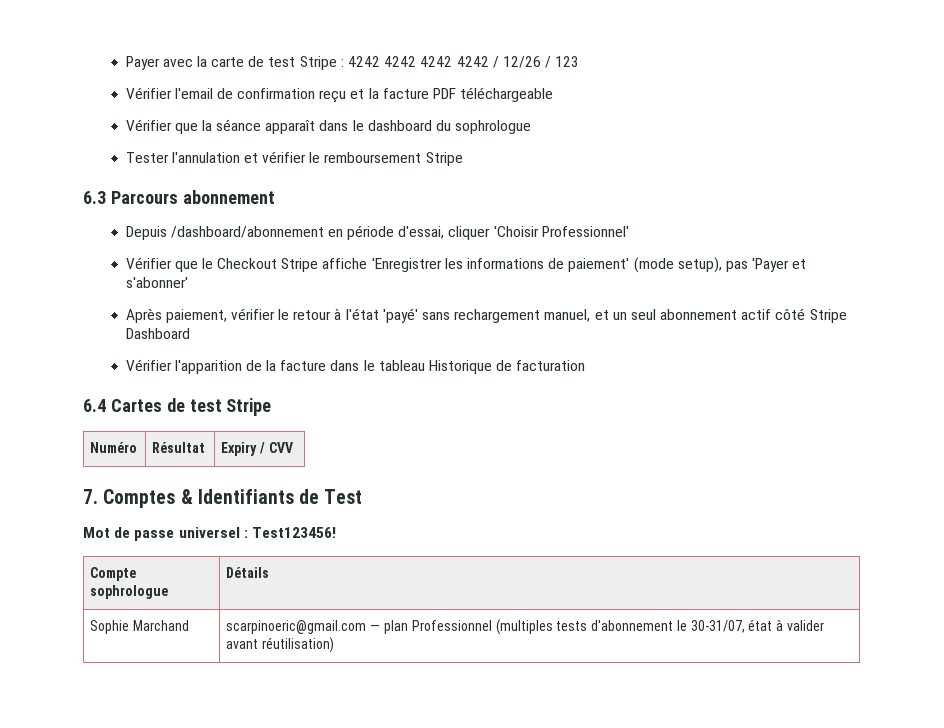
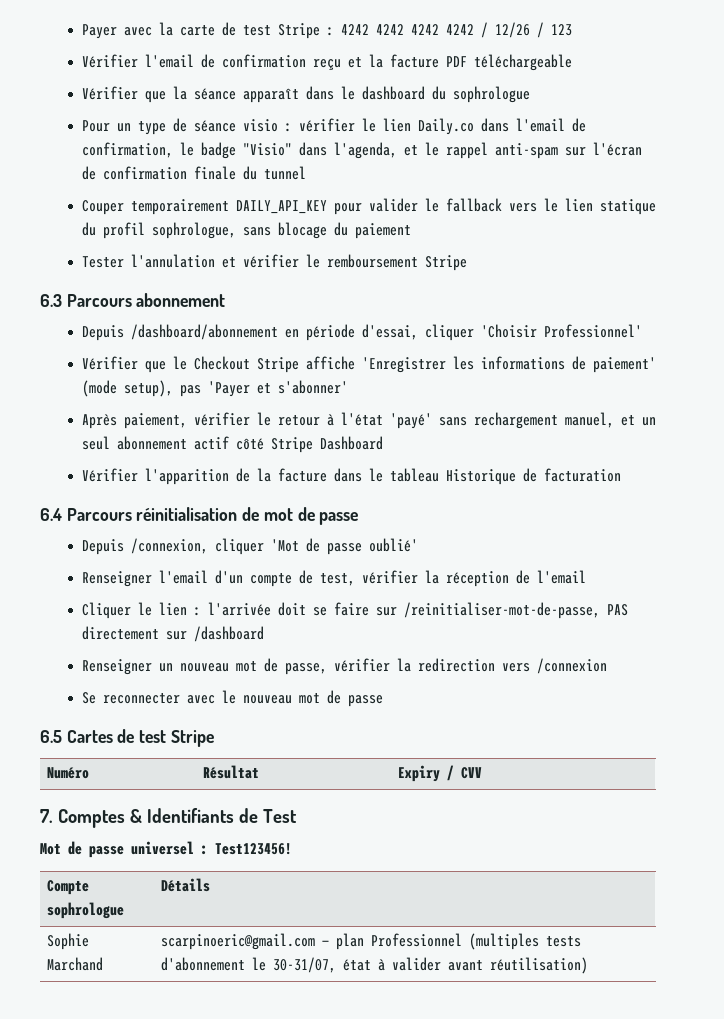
(532, 127) none -> [81,118,586,135] [81,142,642,159] [81,166,306,180] [81,198,656,215] [81,222,411,239] // Pour un type de séance visio : vérifier le lien Daily.co dans l'email de confirmation, le badge "Visio" dans l'agenda, et le rappel anti-spam sur l'écran de confirmation finale du tunnel // Couper temporairement DAILY_API_KEY pour valider le fallback vers le lien statique du profil sophrologue, sans blocage du paiement
(106, 405) none -> [66,507,359,525] [81,538,418,555] [81,570,586,587] [81,602,628,619] [81,626,264,642] [81,658,607,675] [81,690,383,707] [40,730,62,743] Parcours réinitialisation de mot de passe // Depuis /connexion, cliquer 'Mot de passe oublié' // Renseigner l'email d'un compte de test, vérifier la réception de l'email // Cliquer le lien : l'arrivée doit se faire sur /reinitialiser-mot-de-passe, PAS directement sur /dashboard // Renseigner un nouveau mot de passe, vérifier la redirection vers /connexion // Se reconnecter avec le nouveau mot de passe // 6.5

